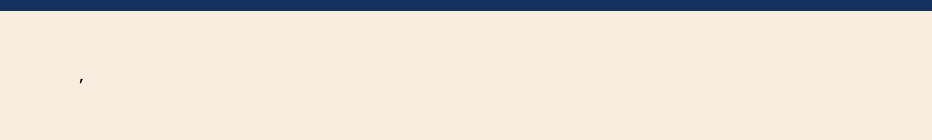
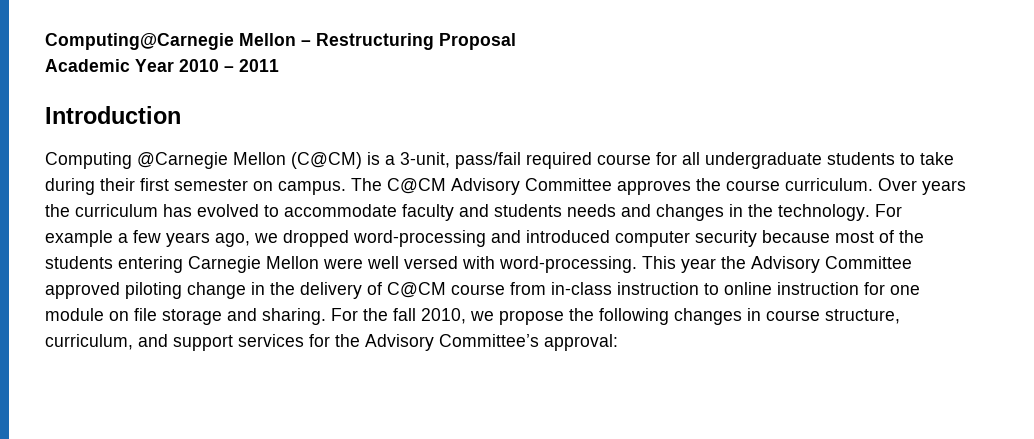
[79,78,84,84] , -> [45,33,516,50] [45,59,279,72] [45,106,181,124] [45,152,954,169] [45,178,966,195] [45,204,902,221] [45,230,924,247] [45,256,912,273] [45,282,920,299] [45,308,900,325] [45,334,618,351] Computing@Carnegie Mellon – Restructuring Proposal // Academic Year 2010 – 2011 // Introduction // Computing @Carnegie Mellon (C@CM) is a 3-unit, pass/fail required course for all undergraduate students to take during their first semester on campus. The C@CM Advisory Committee approves the course curriculum. Over years the curriculum has evolved to accommodate faculty and students needs and changes in the technology. For example a few years ago, we dropped word-processing and introduced computer security because most of the students entering Carnegie Mellon were well versed with word-processing. This year the Advisory Committee approved piloting change in the delivery of C@CM course from in-class instruction to online instruction for one module on file storage and sharing. For the fall 2010, we propose the following changes in course structure, curriculum, and support services for the Advisory Committee’s approval:

